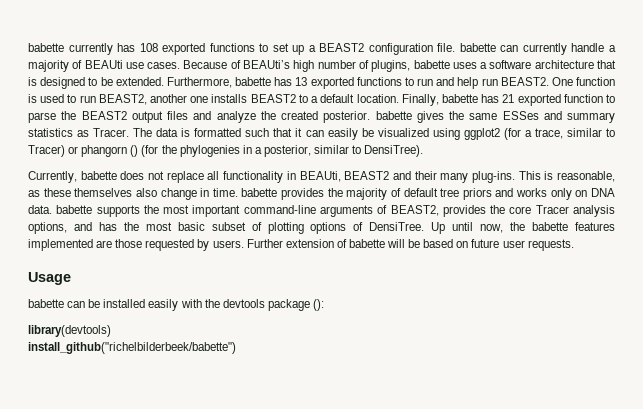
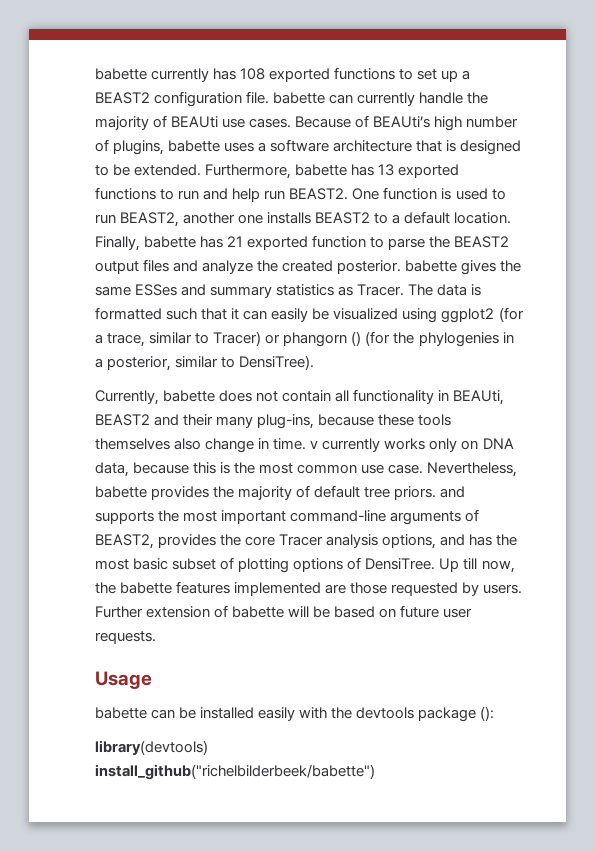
[608,45,616,52] a -> [467,92,489,104] the
[166,171,204,183] replace -> [282,390,332,402] contain
[471,171,615,183] [28,188,71,197] plug-ins. This is reasonable, as these -> [257,414,452,429] plug-ins, because these tools
(238, 192) none -> [310,438,514,452] [95,462,518,477] v currently works only on DNA data, because this is the most common use case. Nevertheless,
[462,188,616,200] [28,205,93,214] priors and works only on DNA data. babette -> [394,486,466,500] priors. and
[452,222,474,231] until -> [463,558,478,570] till

